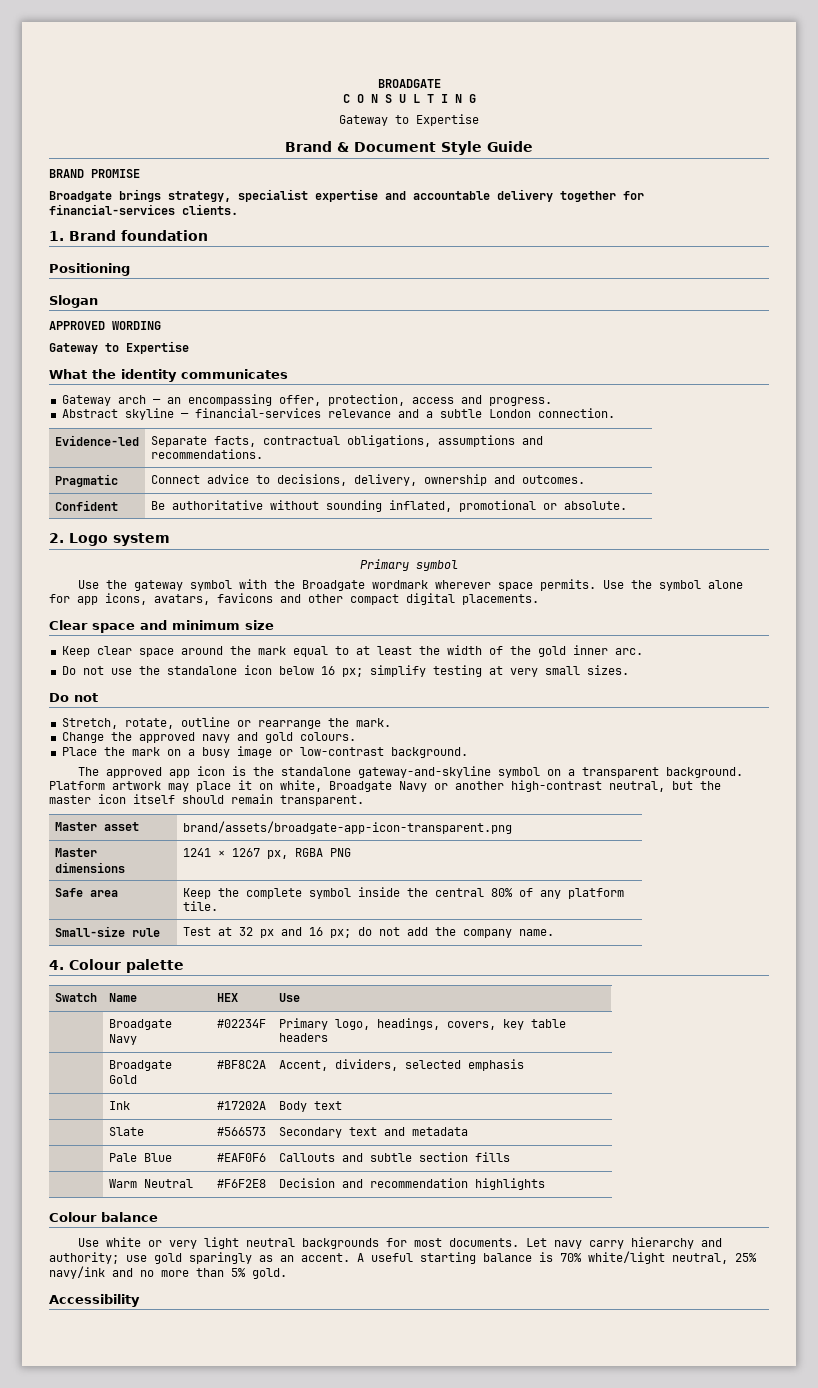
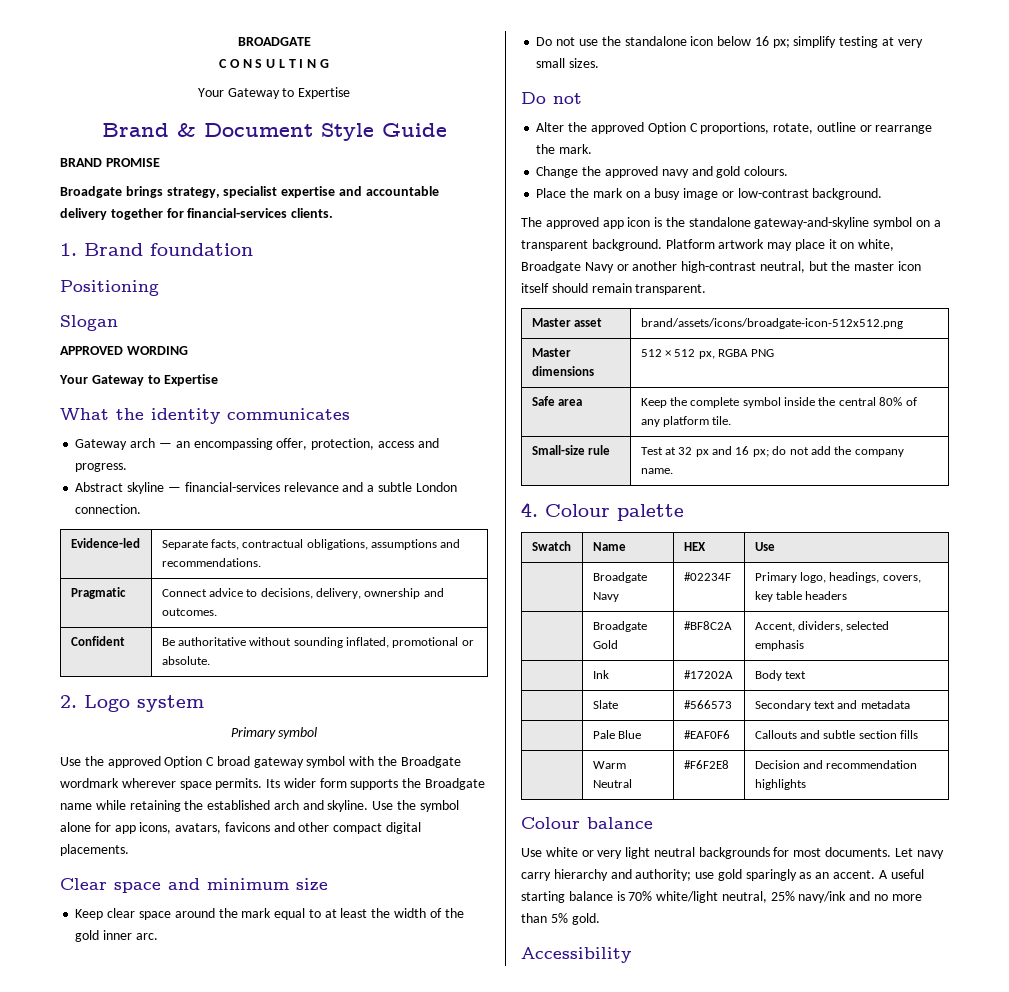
(476, 98) none -> [197,88,224,97] Your
(161, 325) none -> [59,375,88,384] Your
(127, 584) none -> [107,756,250,768] approved Option C broad
(596, 585) none -> [266,778,486,790] [60,800,369,812] Its wider form supports the Broadgate name while retaining the established arch and skyline.
[61,718,118,729] Stretch, -> [536,122,770,134] Alter the approved Option C proportions,
[182,821,512,834] brand/assets/broadgate-app-icon-transparent.png -> [640,318,903,329] brand/assets/icons/broadgate-icon-512x512.png
[182,848,260,857] 1241 × 1267 -> [640,349,696,357] 512 × 512

